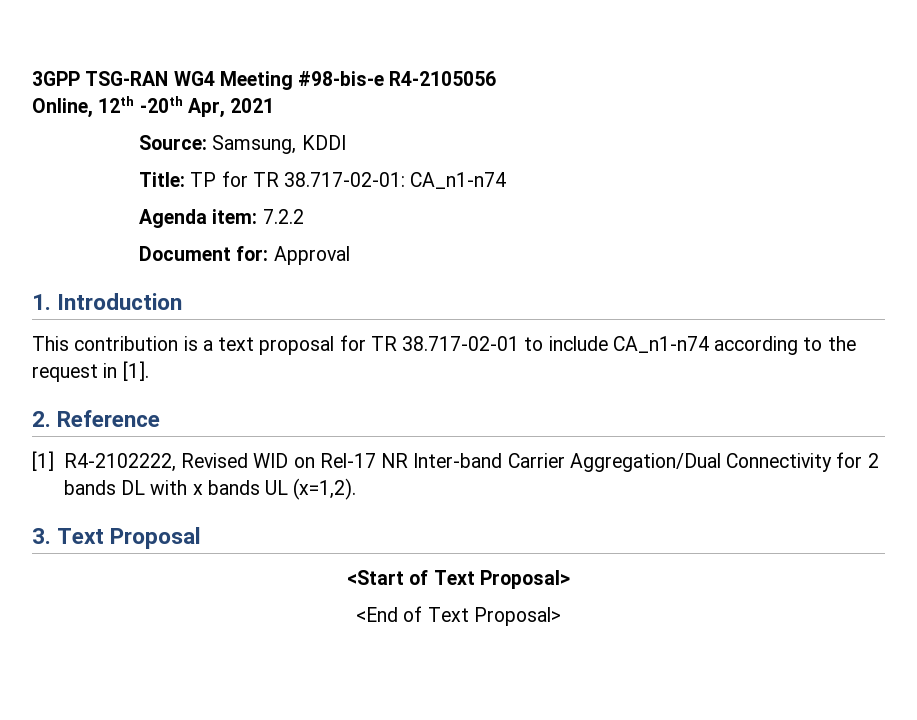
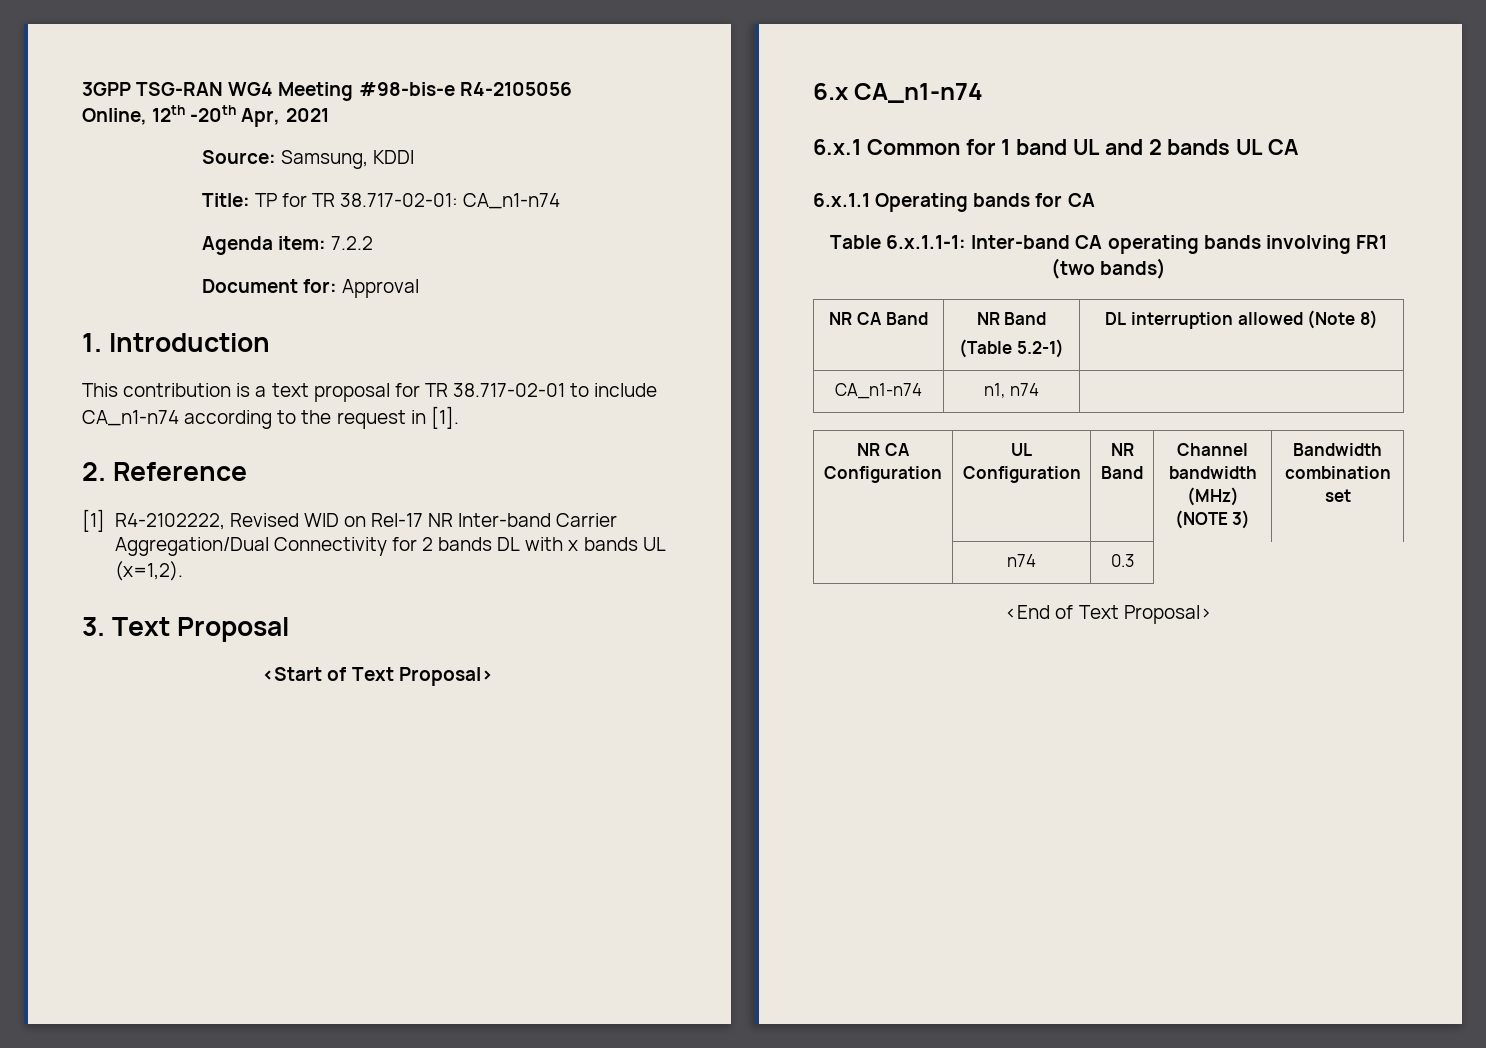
(570, 579) none -> [813,83,984,103] [813,139,1299,155] [813,193,1095,212] [830,235,1387,254] [1050,258,1167,279] [829,312,928,325] [976,312,1047,325] [959,339,1064,358] [1105,310,1378,329] [835,383,922,399] [983,383,1040,398] [857,443,910,456] [824,466,942,483] [1011,443,1032,456] [962,466,1081,483] [1110,443,1134,456] [1101,466,1143,479] [1177,443,1248,456] [1168,466,1257,479] [1186,487,1239,506] [1174,510,1251,529] [1293,443,1382,456] [1284,466,1391,479] [1324,489,1351,502] [1007,554,1036,567] [1110,554,1134,567] // 6.x CA_n1-n74 // 6.x.1 Common for 1 band UL and 2 bands UL CA // 6.x.1.1 Operating bands for CA // Table 6.x.1.1-1: Inter-band CA operating bands involving FR1 (two bands) // NR CA Band | NR Band // (Table 5.2-1) | DL interruption allowed (Note 8) // CA_n1-n74 | n1, n74 | // NR CA Configuration | UL Configuration | NR Band | Channel bandwidth (MHz) (NOTE 3) | Bandwidth combination set // | n74 | 0.3

